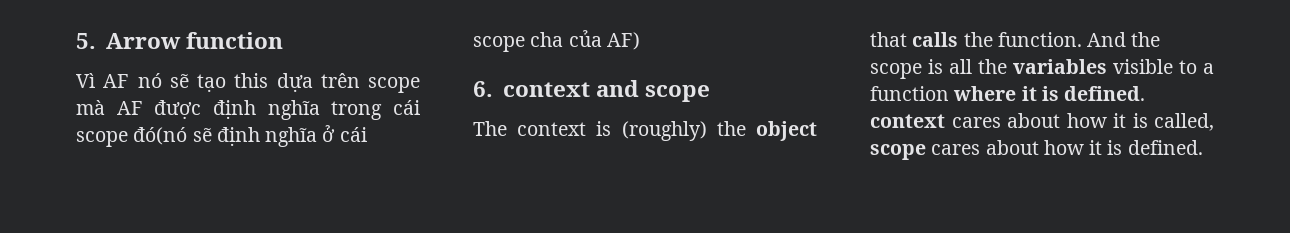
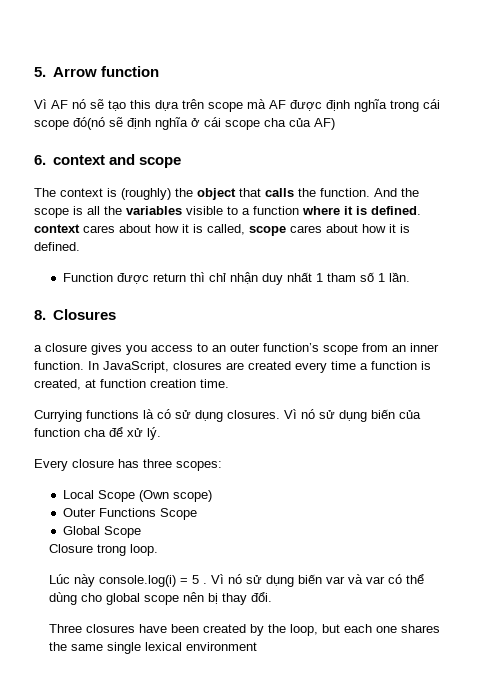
(1203, 147) none -> [63,272,411,285] [34,309,116,320] [34,343,439,355] [34,361,431,373] [34,379,229,390] [34,409,421,422] [34,427,161,440] [34,459,222,471] [63,490,213,502] [63,508,198,520] [63,526,142,538] [48,544,158,556] [48,574,424,587] [48,592,272,605] [48,624,440,636] [48,642,257,654] // Function được return thì chỉ nhận duy nhất 1 tham số 1 lần. // 8. Closures // a closure gives you access to an outer function’s scope from an inner function. In JavaScript, closures are created every time a function is created, at function creation time. // Currying functions là có sử dụng closures. Vì nó sử dụng biến của function cha để xử lý. // Every closure has three scopes: // Local Scope (Own scope) // Outer Functions Scope // Global Scope // Closure trong loop. // Lúc này console.log(i) = 5 . Vì nó sử dụng biến var và var có thể dùng cho global scope nên bị thay đổi. // Three closures have been created by the loop, but each one shares the same single lexical environment

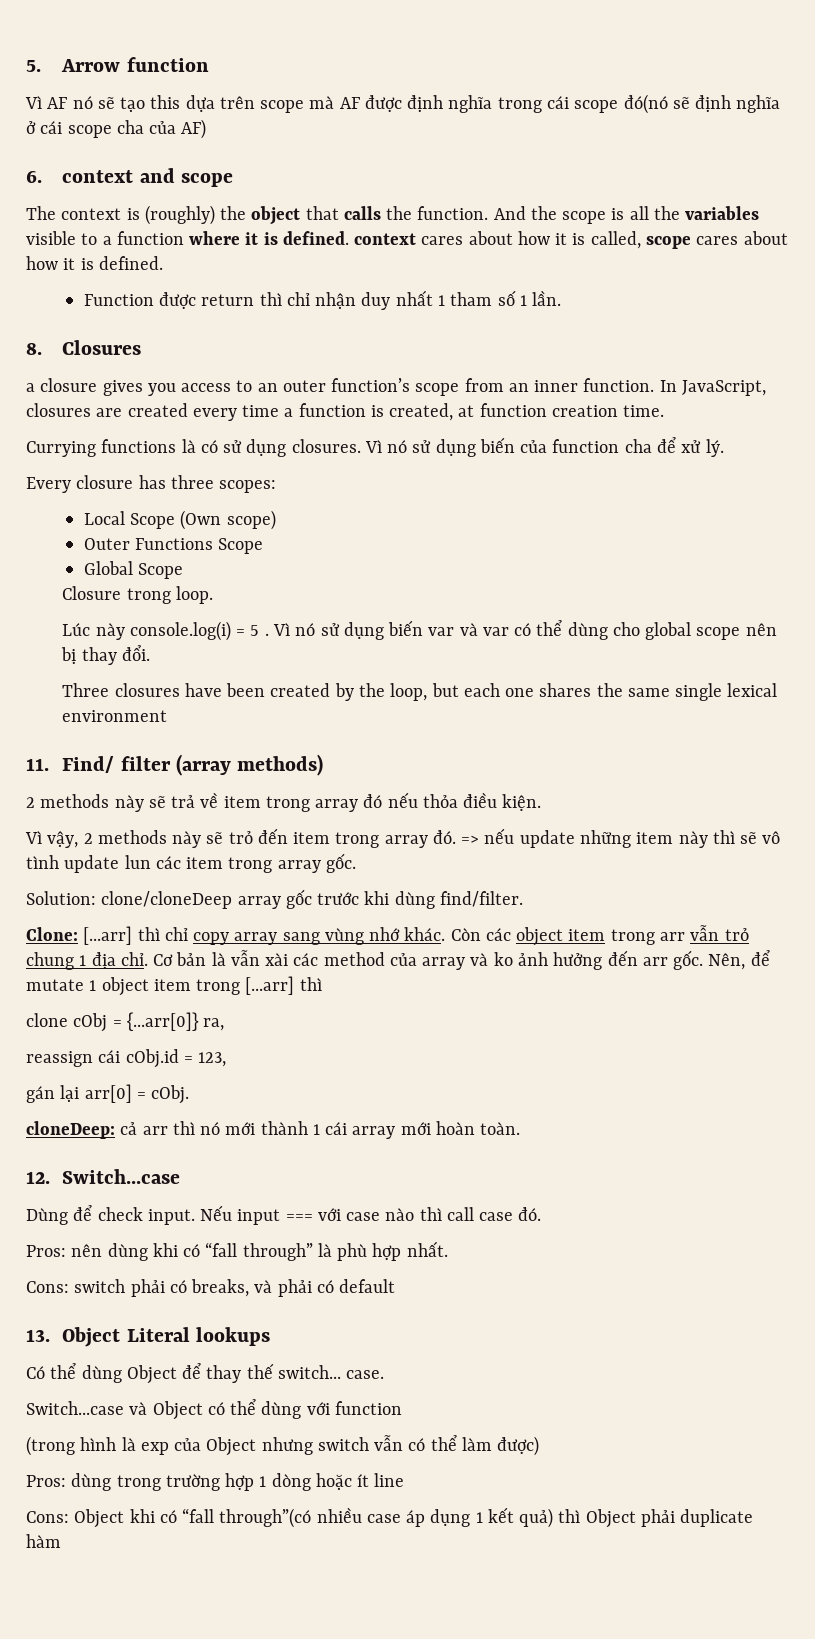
(257, 646) none -> [26,754,323,776] [26,792,542,812] [25,828,781,848] [26,853,356,873] [26,889,523,909] [26,925,749,946] [26,950,770,970] [26,976,322,996] [26,1012,225,1032] [26,1049,227,1068] [26,1084,190,1104] [26,1121,521,1139] [26,1169,181,1184] [26,1205,542,1225] [26,1241,448,1261] [26,1279,396,1297] [26,1327,270,1347] [26,1363,385,1384] [26,1399,402,1420] [26,1435,540,1456] [26,1473,405,1491] [26,1507,754,1528] [26,1534,61,1548] // 11. Find/ filter (array methods) // 2 methods này sẽ trả về item trong array đó nếu thỏa điều kiện. // Vì vậy, 2 methods này sẽ trỏ đến item trong array đó. => nếu update những item này thì sẽ vô tình update lun các item trong array gốc. // Solution: clone/cloneDeep array gốc trước khi dùng find/filter. // Clone: [...arr] thì chỉ copy array sang vùng nhớ khác. Còn các object item trong arr vẫn trỏ chung 1 địa chỉ. Cơ bản là vẫn xài các method của array và ko ảnh hưởng đến arr gốc. Nên, để mutate 1 object item trong [...arr] thì // clone cObj = {...arr[0]} ra, // reassign cái cObj.id = 123, // gán lại arr[0] = cObj. // cloneDeep: cả arr thì nó mới thành 1 cái array mới hoàn toàn. // 12. Switch...case // Dùng để check input. Nếu input === với case nào thì call case đó. // Pros: nên dùng khi có “fall through” là phù hợp nhất. // Cons: switch phải có breaks, và phải có default // 13. Object Literal lookups // Có thể dùng Object để thay thế switch... case. // Switch...case và Object có thể dùng với function // (trong hình là exp của Object nhưng switch vẫn có thể làm được) // Pros: dùng trong trường hợp 1 dòng hoặc ít line // Cons: Object khi có “fall through”(có nhiều case áp dụng 1 kết quả) thì Object phải duplicate hàm

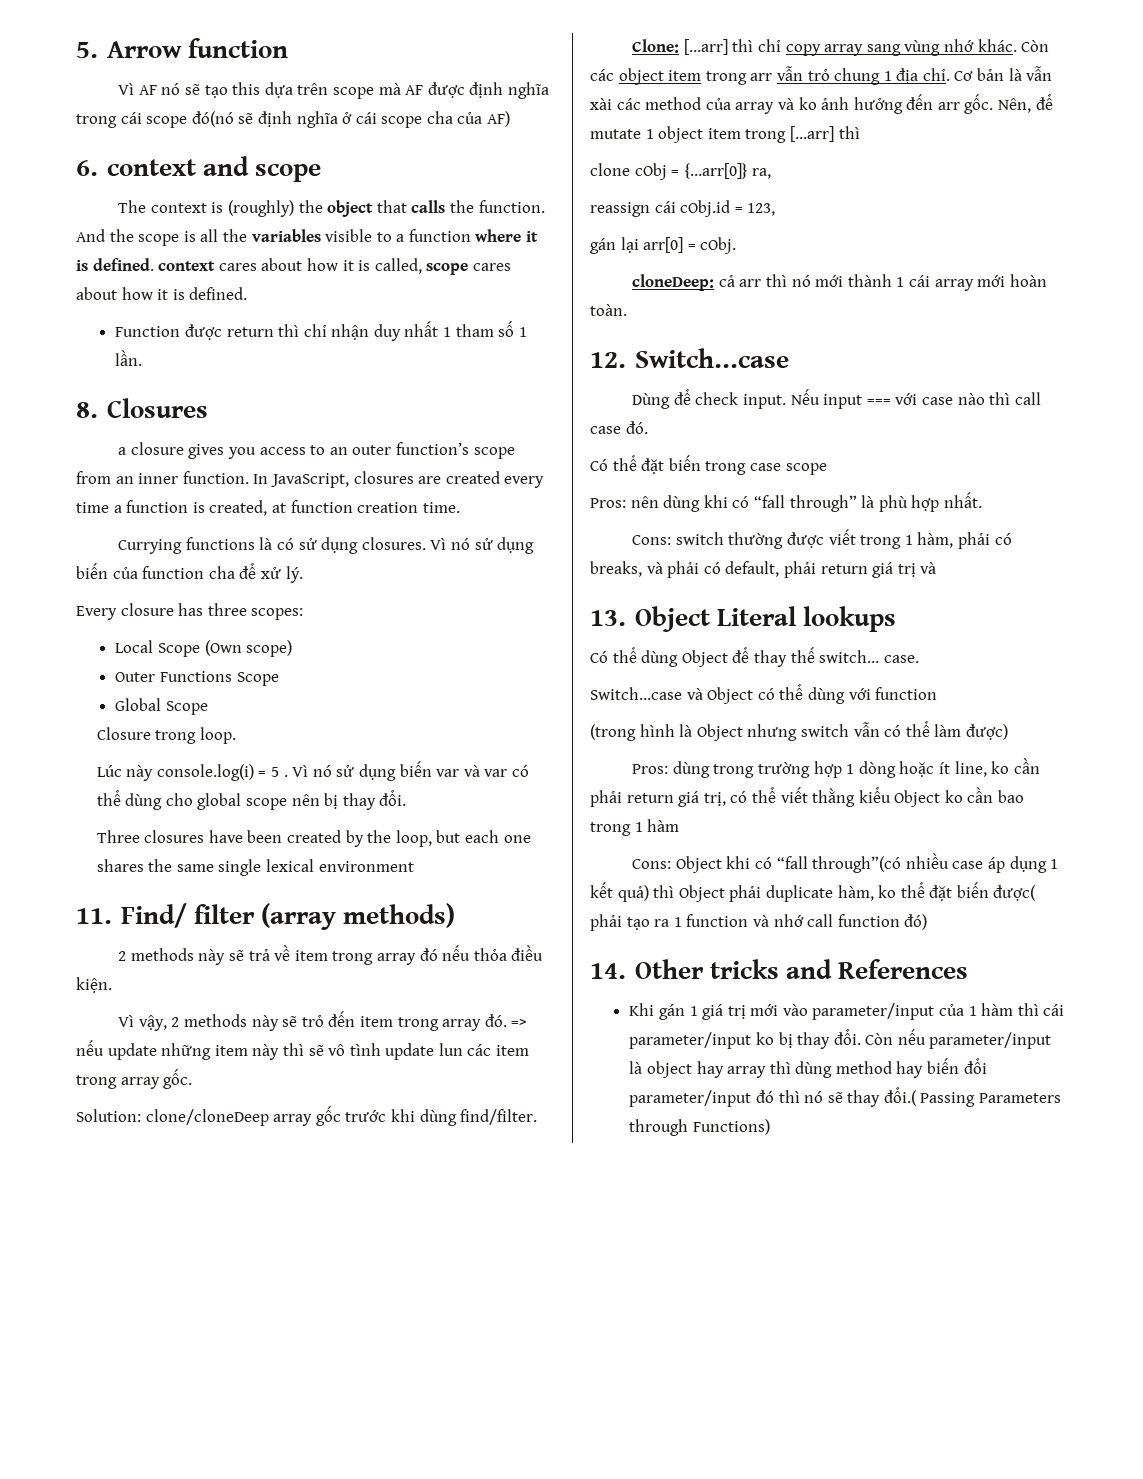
(542, 1214) none -> [590,455,827,475] // Có thể đặt biến trong case scope
(126, 1286) none -> [728,529,954,549] thường được viết trong 1 hàm,
[339,1279,396,1293] default -> [725,561,937,578] default, phải return giá trị và
[140,1438,202,1455] exp của -> (693, 730) none
[374,1473,405,1487] line -> [954,758,1040,777] [590,787,1025,807] [590,819,680,836] line, ko cần phải return giá trị, có thể viết thằng kiểu Object ko cần bao trong 1 hàm
[26,1534,61,1548] hàm -> [837,882,1037,901] [590,914,928,931] [590,959,968,979] [629,1003,1065,1020] [629,1029,1052,1049] [629,1058,987,1078] [629,1087,1062,1107] [629,1119,770,1136] hàm, ko thể đặt biến được( phải tạo ra 1 function và nhớ call function đó) // 14. Other tricks and References // Khi gán 1 giá trị mới vào parameter/input của 1 hàm thì cái parameter/input ko bị thay đổi. Còn nếu parameter/input là object hay array thì dùng method hay biến đổi parameter/input đó thì nó sẽ thay đổi.( Passing Parameters through Functions)

